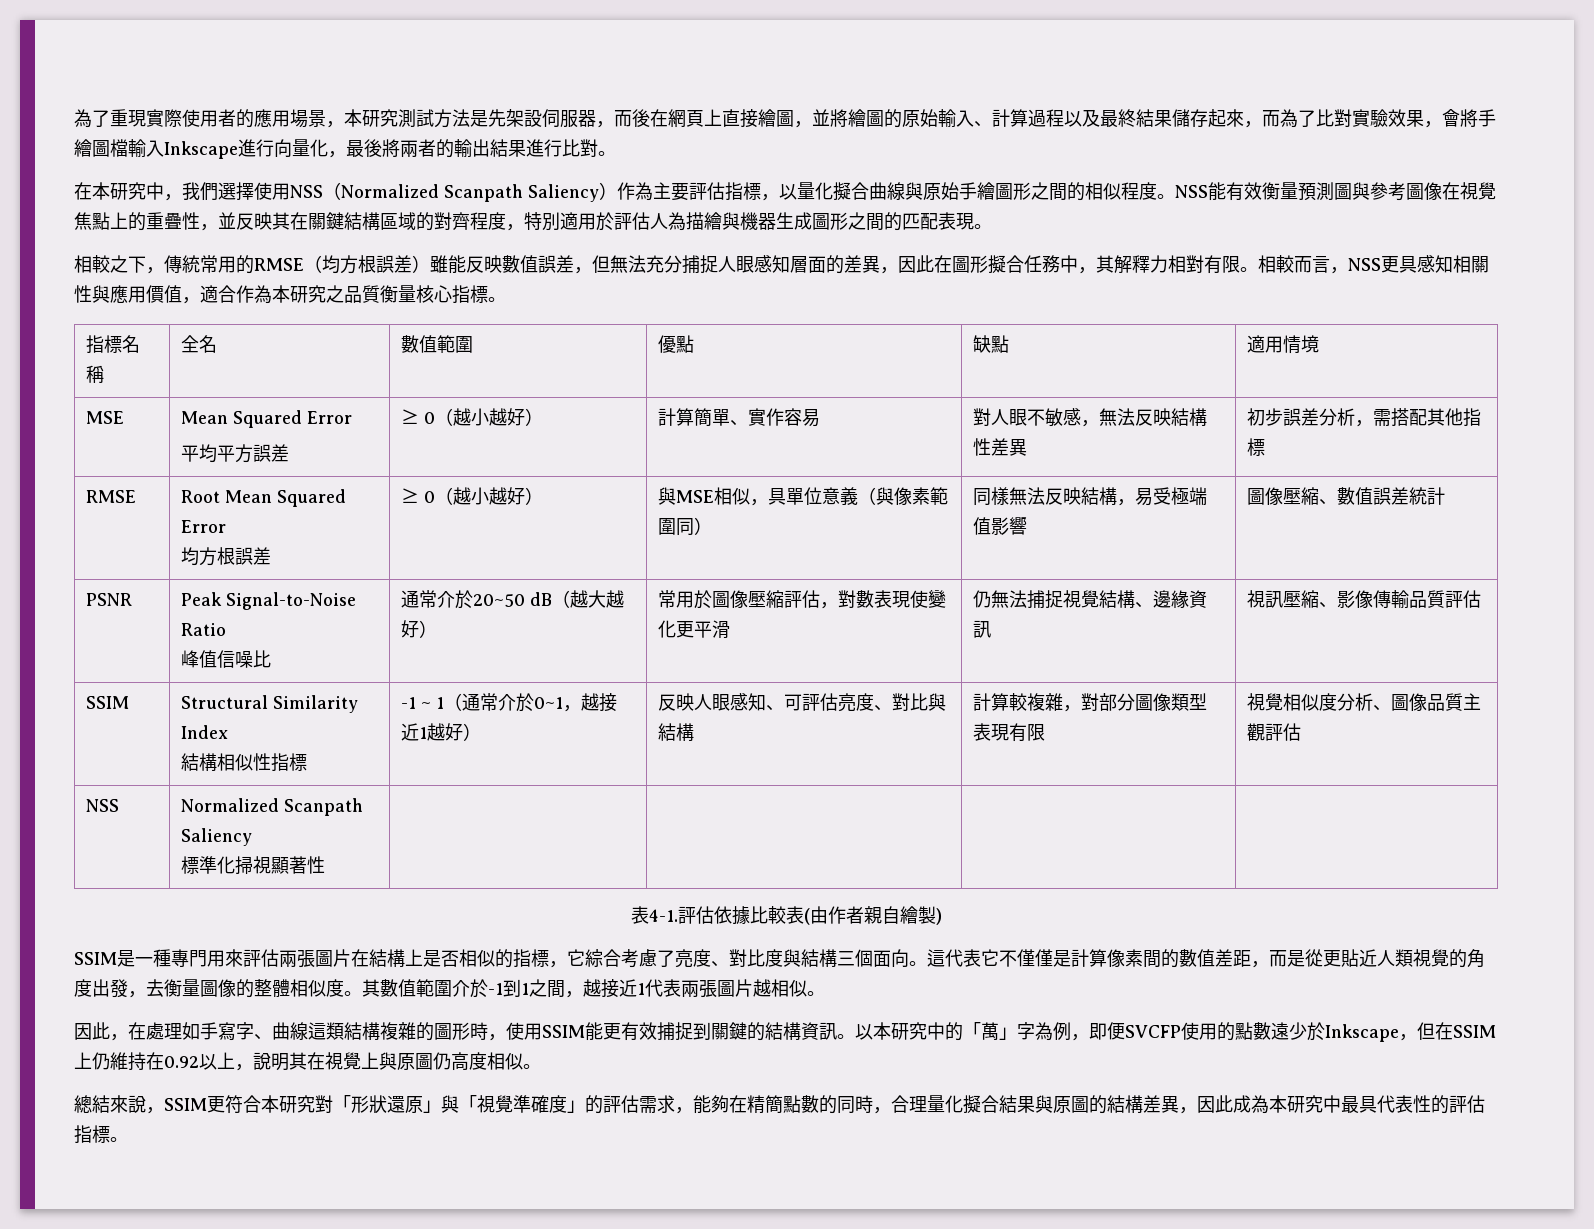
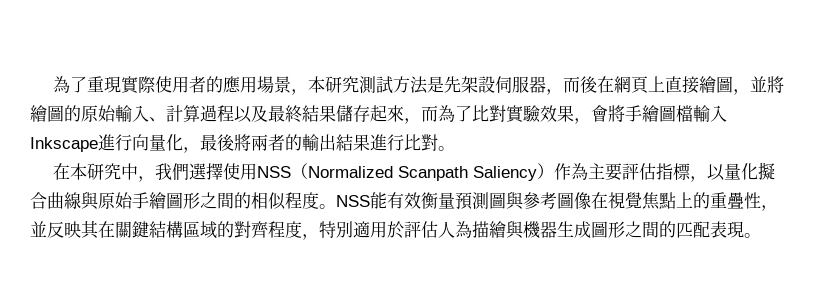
[74,255,1489,274] [74,285,506,304] [86,335,141,354] [86,365,105,383] [181,335,218,353] [401,335,474,353] [658,335,695,353] [973,335,1010,353] [1247,335,1320,354] [86,411,125,424] [181,410,353,428] [181,444,290,463] [401,408,544,426] [658,408,821,427] [973,408,1208,427] [973,438,1028,456] [1247,408,1482,427] [1247,438,1266,456] [86,490,137,503] [181,489,347,507] [181,520,227,533] [181,547,272,566] [401,487,544,505] [658,487,949,506] [658,517,713,536] [973,487,1208,506] [973,517,1028,535] [1247,487,1446,505] [86,593,133,606] [181,592,357,610] [181,623,227,636] [181,650,272,668] [401,590,625,609] [401,620,438,638] [658,589,947,609] [658,620,731,638] [973,590,1208,609] [973,620,992,638] [1247,590,1482,608] [86,696,130,709] [181,695,359,713] [181,725,229,739] [181,753,308,772] [401,693,618,712] [401,723,482,741] [658,693,947,712] [658,723,695,741] [973,693,1208,712] [973,723,1046,742] [1247,693,1482,711] [1247,723,1302,741] [86,799,120,812] [181,798,364,816] [181,828,253,846] [181,856,326,875] [630,906,942,925] [74,949,1485,968] [74,979,825,998] [74,1022,1496,1042] [74,1052,541,1071] [74,1095,1485,1114] [74,1125,128,1144] // 相較之下，傳統常用的RMSE（均方根誤差）雖能反映數值誤差，但無法充分捕捉人眼感知層面的差異，因此在圖形擬合任務中，其解釋力相對有限。相較而言，NSS更具感知相關性與應用價值，適合作為本研究之品質衡量核心指標。 // 指標名稱 | 全名 | 數值範圍 | 優點 | 缺點 | 適用情境 // MSE | Mean Squared Error // 平均平方誤差 | ≥ 0（越小越好） | 計算簡單、實作容易 | 對人眼不敏感，無法反映結構性差異 | 初步誤差分析，需搭配其他指標 // RMSE | Root Mean Squared Error // 均方根誤差 | ≥ 0（越小越好） | 與MSE相似，具單位意義（與像素範圍同） | 同樣無法反映結構，易受極端值影響 | 圖像壓縮、數值誤差統計 // PSNR | Peak Signal-to-Noise Ratio // 峰值信噪比 | 通常介於20~50 dB（越大越好） | 常用於圖像壓縮評估，對數表現使變化更平滑 | 仍無法捕捉視覺結構、邊緣資訊 | 視訊壓縮、影像傳輸品質評估 // SSIM | Structural Similarity Index // 結構相似性指標 | -1 ~ 1（通常介於0~1，越接近1越好） | 反映人眼感知、可評估亮度、對比與結構 | 計算較複雜，對部分圖像類型表現有限 | 視覺相似度分析、圖像品質主觀評估 // NSS | Normalized Scanpath Saliency // 標準化掃視顯著性 | | | | // 表4-1.評估依據比較表(由作者親自繪製) // SSIM是一種專門用來評估兩張圖片在結構上是否相似的指標，它綜合考慮了亮度、對比度與結構三個面向。這代表它不僅僅是計算像素間的數值差距，而是從更貼近人類視覺的角度出發，去衡量圖像的整體相似度。其數值範圍介於-1到1之間，越接近1代表兩張圖片越相似。 // 因此，在處理如手寫字、曲線這類結構複雜的圖形時，使用SSIM能更有效捕捉到關鍵的結構資訊。以本研究中的「萬」字為例，即便SVCFP使用的點數遠少於Inkscape，但在SSIM上仍維持在0.92以上，說明其在視覺上與原圖仍高度相似。 // 總結來說，SSIM更符合本研究對「形狀還原」與「視覺準確度」的評估需求，能夠在精簡點數的同時，合理量化擬合結果與原圖的結構差異，因此成為本研究中最具代表性的評估指標。 -> (761, 235) none

